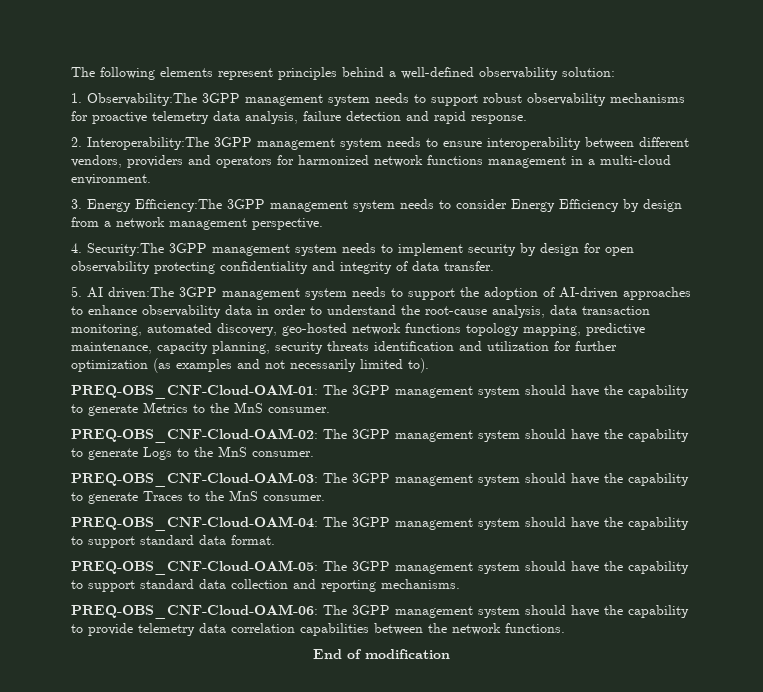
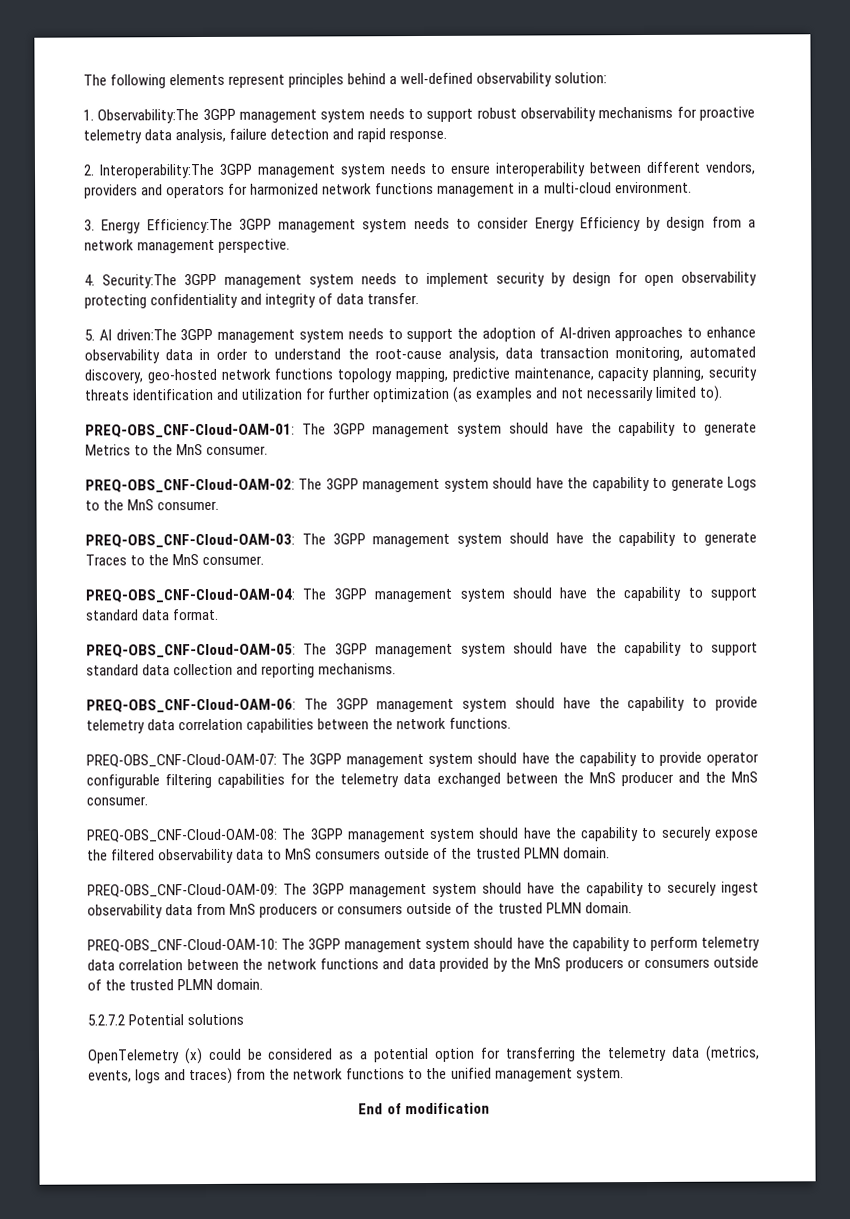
(565, 628) none -> [86,751,760,768] [86,771,758,789] [86,796,148,806] [86,826,759,843] [87,847,610,864] [87,881,760,898] [87,902,632,919] [87,936,761,953] [87,956,759,972] [87,978,264,991] [87,1013,245,1026] [87,1045,761,1065] [88,1067,624,1085] // PREQ-OBS_CNF-Cloud-OAM-07: The 3GPP management system should have the capability to provide operator configurable filtering capabilities for the telemetry data exchanged between the MnS producer and the MnS consumer. // PREQ-OBS_CNF-Cloud-OAM-08: The 3GPP management system should have the capability to securely expose the filtered observability data to MnS consumers outside of the trusted PLMN domain. // PREQ-OBS_CNF-Cloud-OAM-09: The 3GPP management system should have the capability to securely ingest observability data from MnS producers or consumers outside of the trusted PLMN domain. // PREQ-OBS_CNF-Cloud-OAM-10: The 3GPP management system should have the capability to perform telemetry data correlation between the network functions and data provided by the MnS producers or consumers outside of the trusted PLMN domain. // 5.2.7.2 Potential solutions // OpenTelemetry (x) could be considered as a potential option for transferring the telemetry data (metrics, events, logs and traces) from the network functions to the unified management system.

